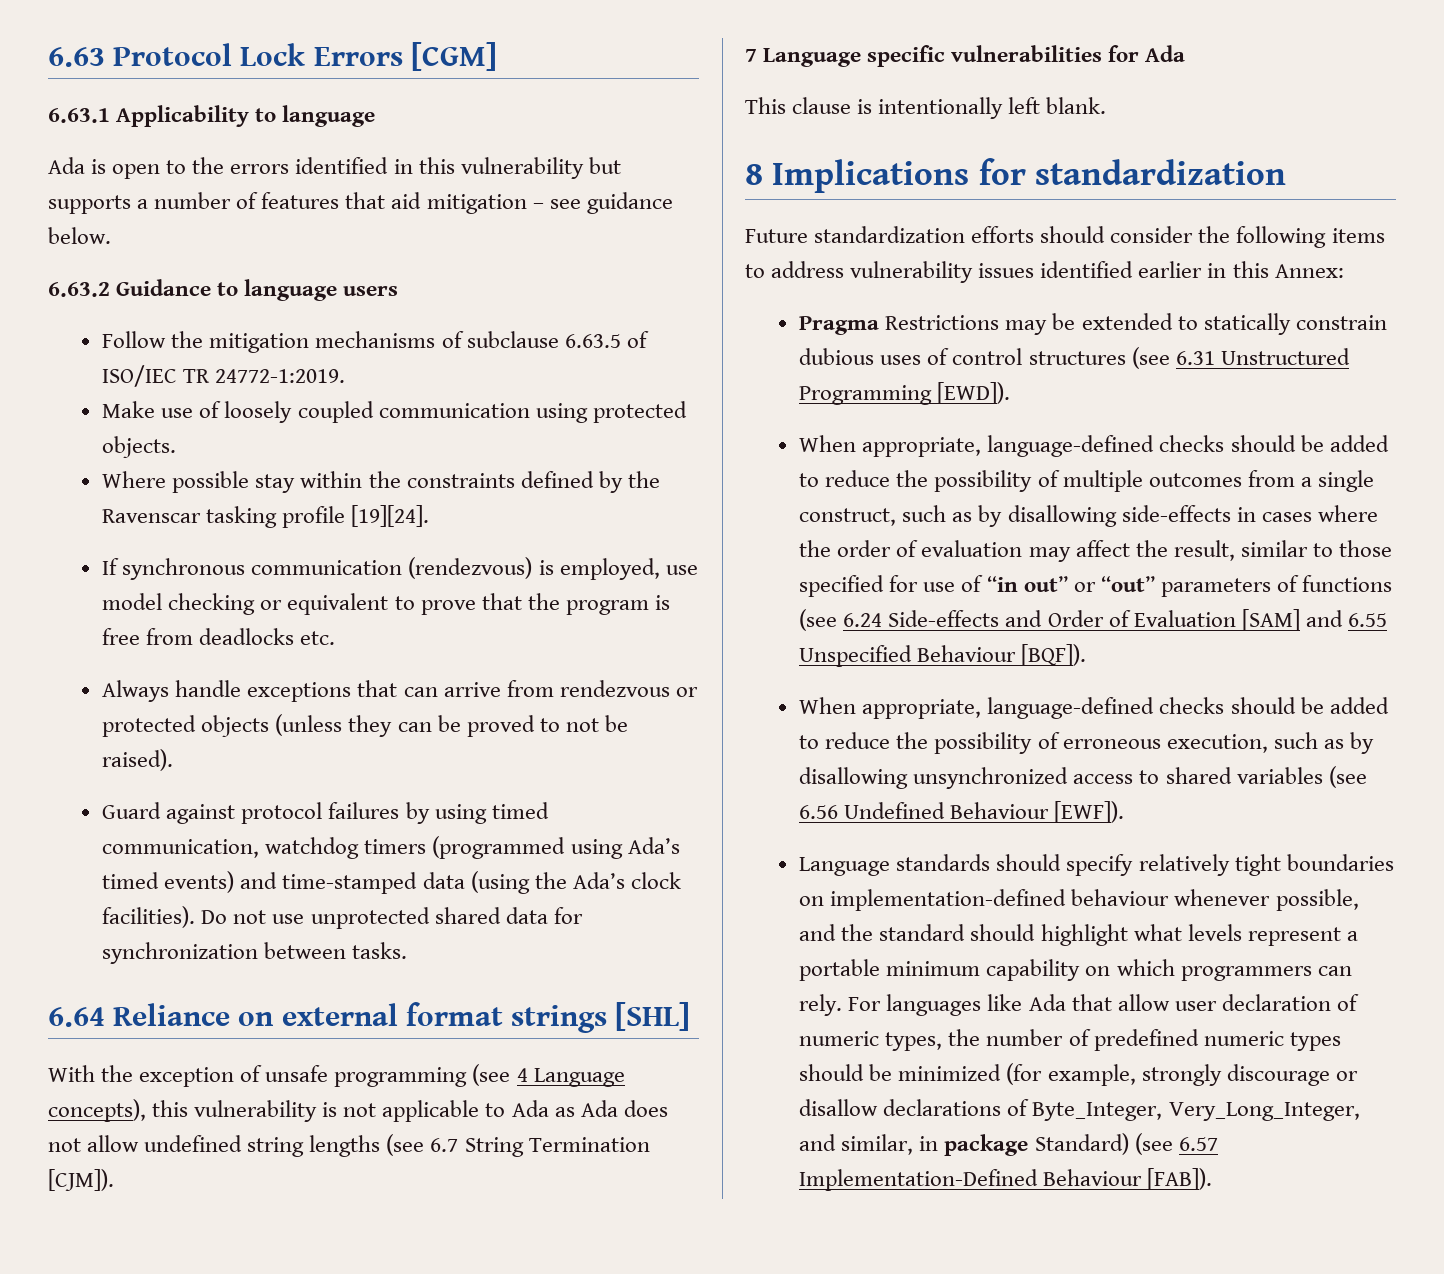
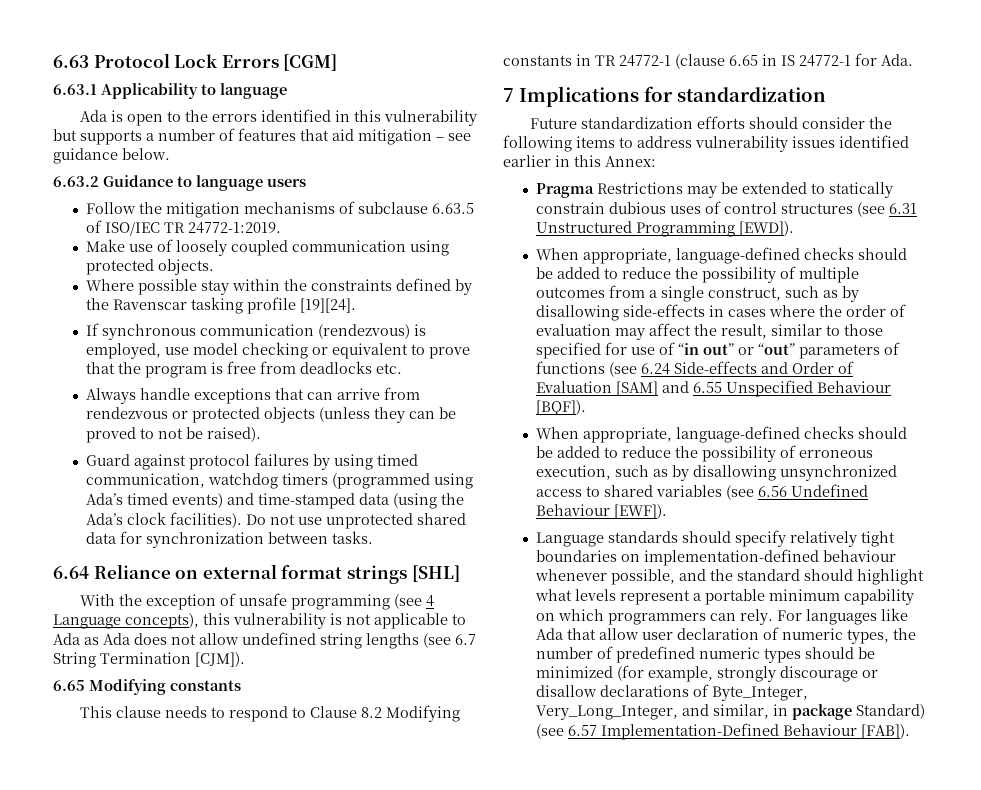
[745,45,1186,67] [745,97,1107,119] [745,164,763,185] 7 Language specific vulnerabilities for Ada // This clause is intentionally left blank. // 8 -> [53,679,241,695] [80,705,461,722] [503,53,913,69] [503,88,514,102] 6.65 Modifying constants // This clause needs to respond to Clause 8.2 Modifying constants in TR 24772-1 (clause 6.65 in IS 24772-1 for Ada. // 7

